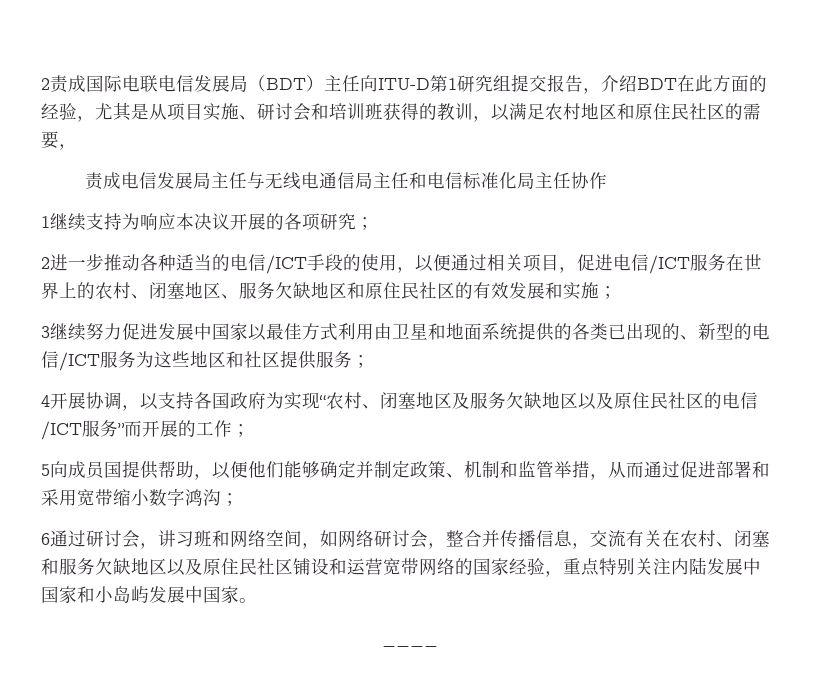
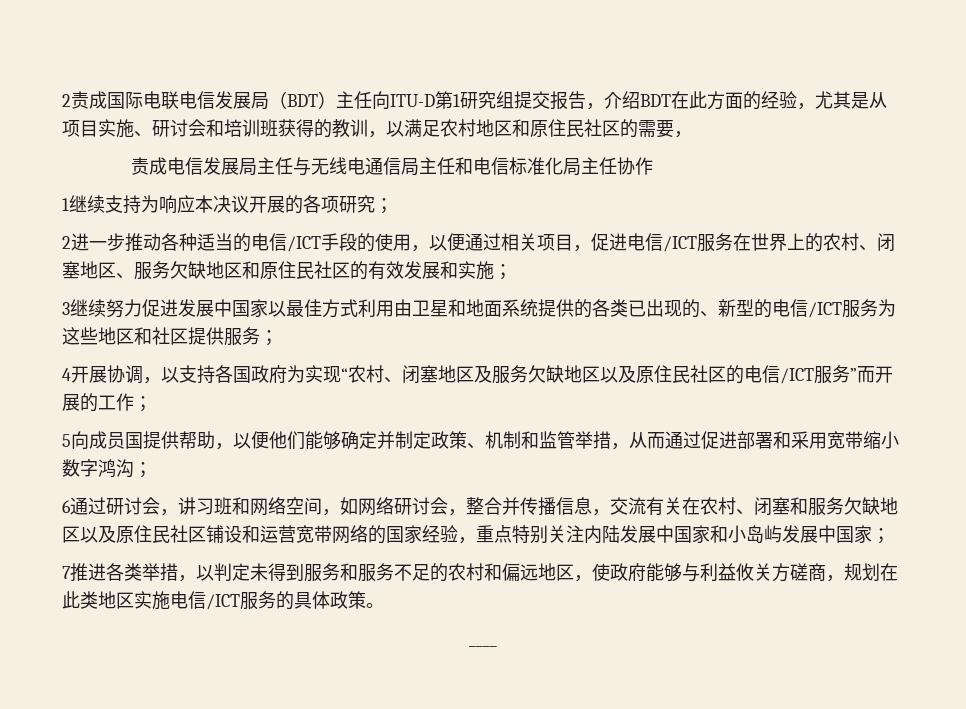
(239, 595) none -> [872,528,890,544] [62,563,898,582] [62,591,366,610] ； // 7推进各类举措，以判定未得到服务和服务不足的农村和偏远地区，使政府能够与利益攸关方磋商，规划在此类地区实施电信/ICT服务的具体政策

